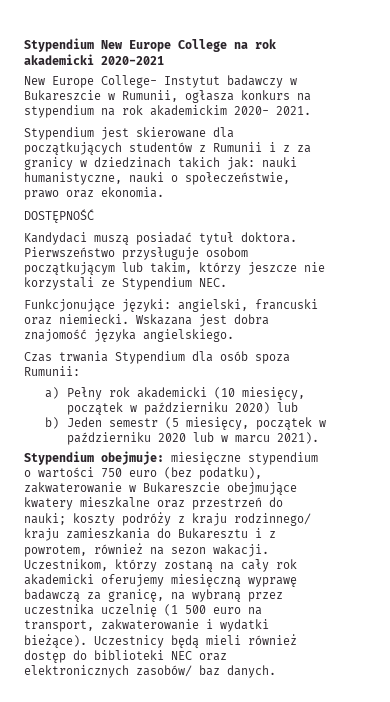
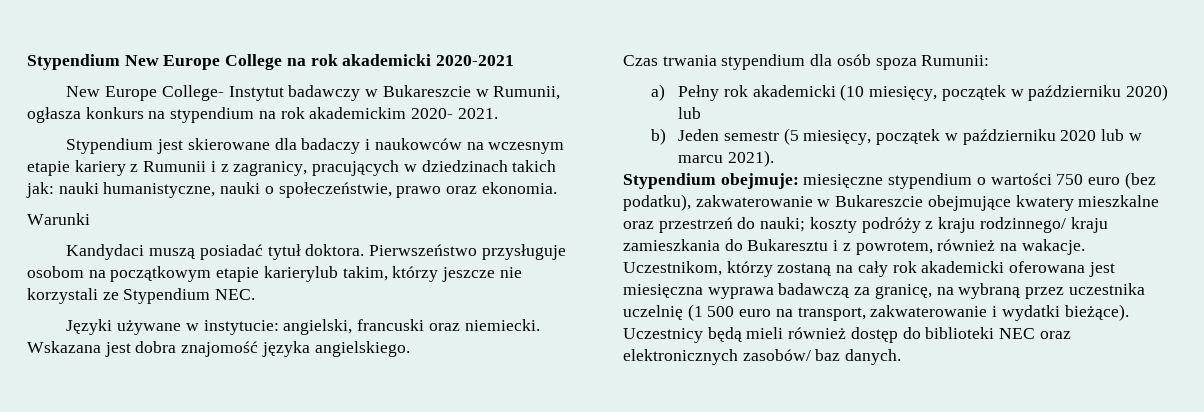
[24,142,192,155] początkujących studentów -> [301,138,565,154] [27,160,126,176] badaczy i naukowców na wczesnym etapie kariery
[297,145,311,153] [24,157,73,170] za granicy -> [233,160,400,176] zagranicy, pracujących
[24,209,94,223] DOSTĘPNOŚĆ -> [27,213,90,225] Warunki
[24,262,143,275] początkującym lub -> [88,266,338,282] na początkowym etapie karierylub
[24,299,171,312] Funkcjonujące języki: -> [66,319,279,335] Języki używane w instytucie:
[115,351,185,364] Stypendium -> [721,54,806,70] stypendium
[171,544,269,557] sezon wakacji. -> [1021,239,1085,255] wakacje.
[101,574,297,587] oferujemy miesięczną wyprawę -> [1009,261,1115,277] [623,284,774,299] oferowana jest miesięczna wyprawa

